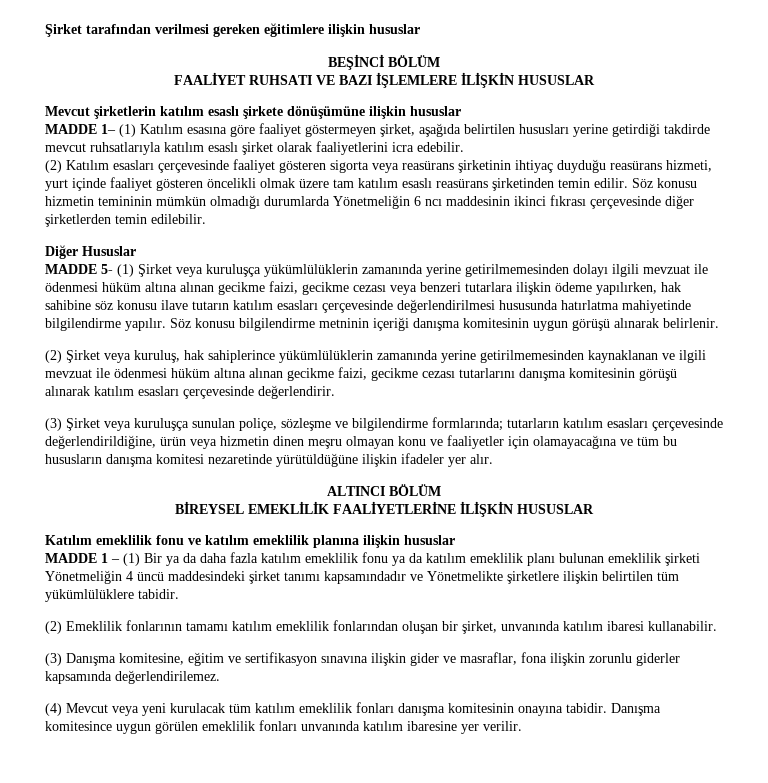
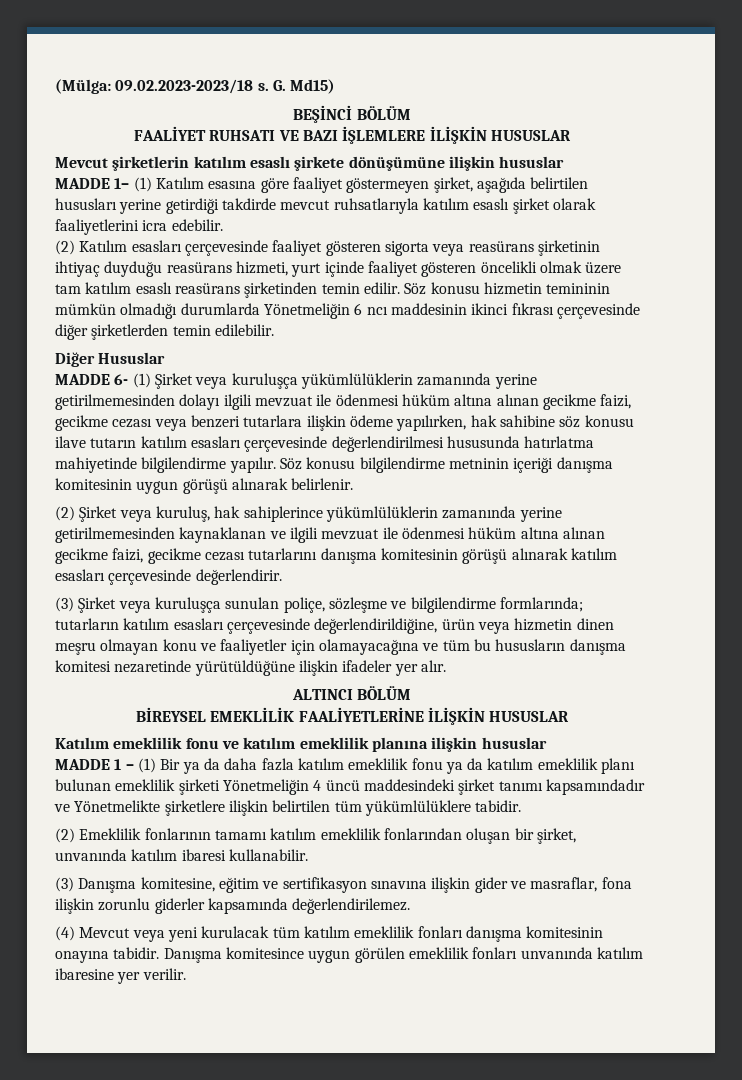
[45,23,420,37] Şirket tarafından verilmesi gereken eğitimlere ilişkin hususlar -> [55,79,336,94] (Mülga: 09.02.2023-2023/18 s. G. Md15)
[101,264,113,274] 5- -> [114,374,129,385] 6-

